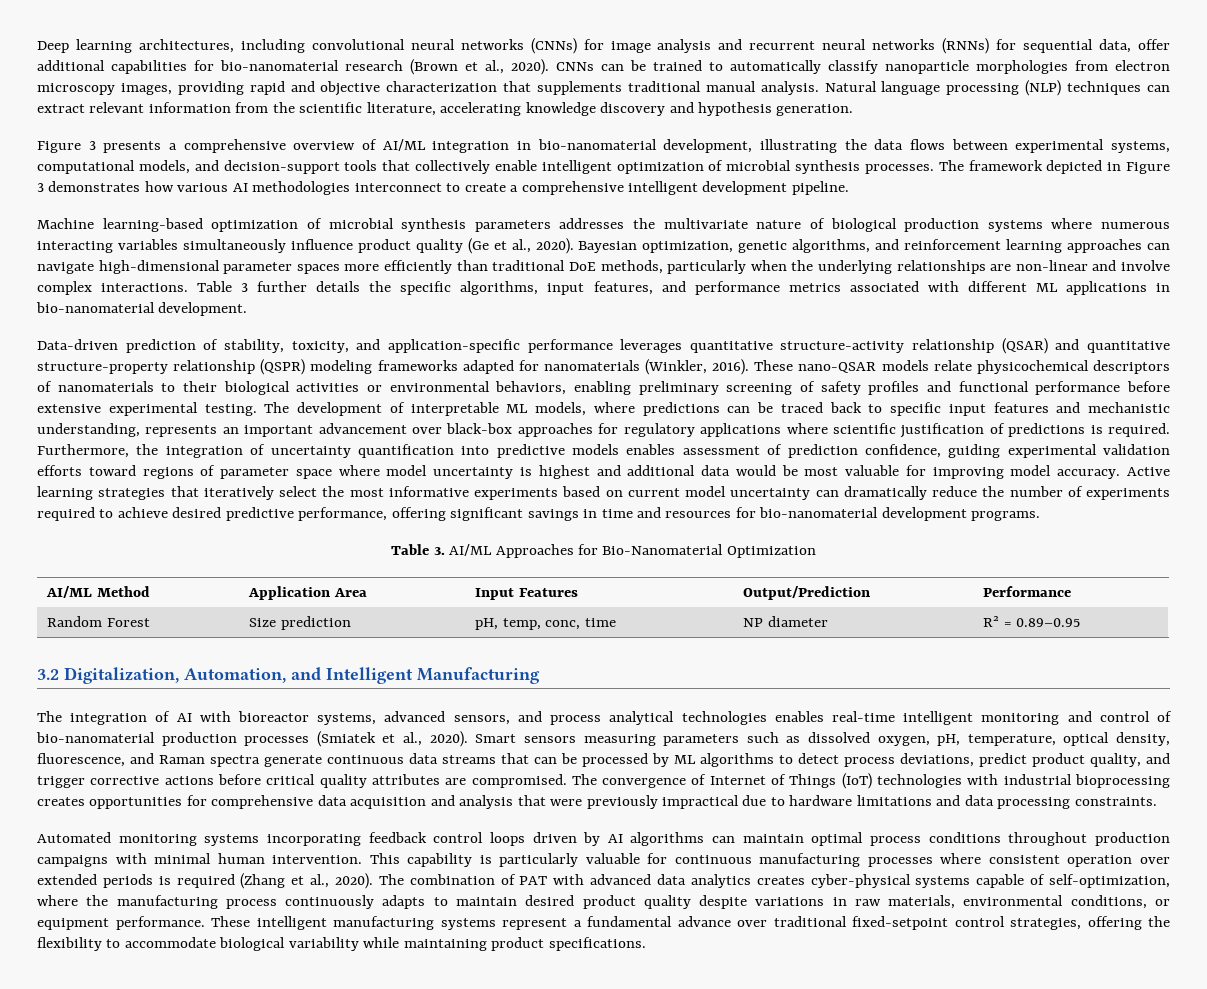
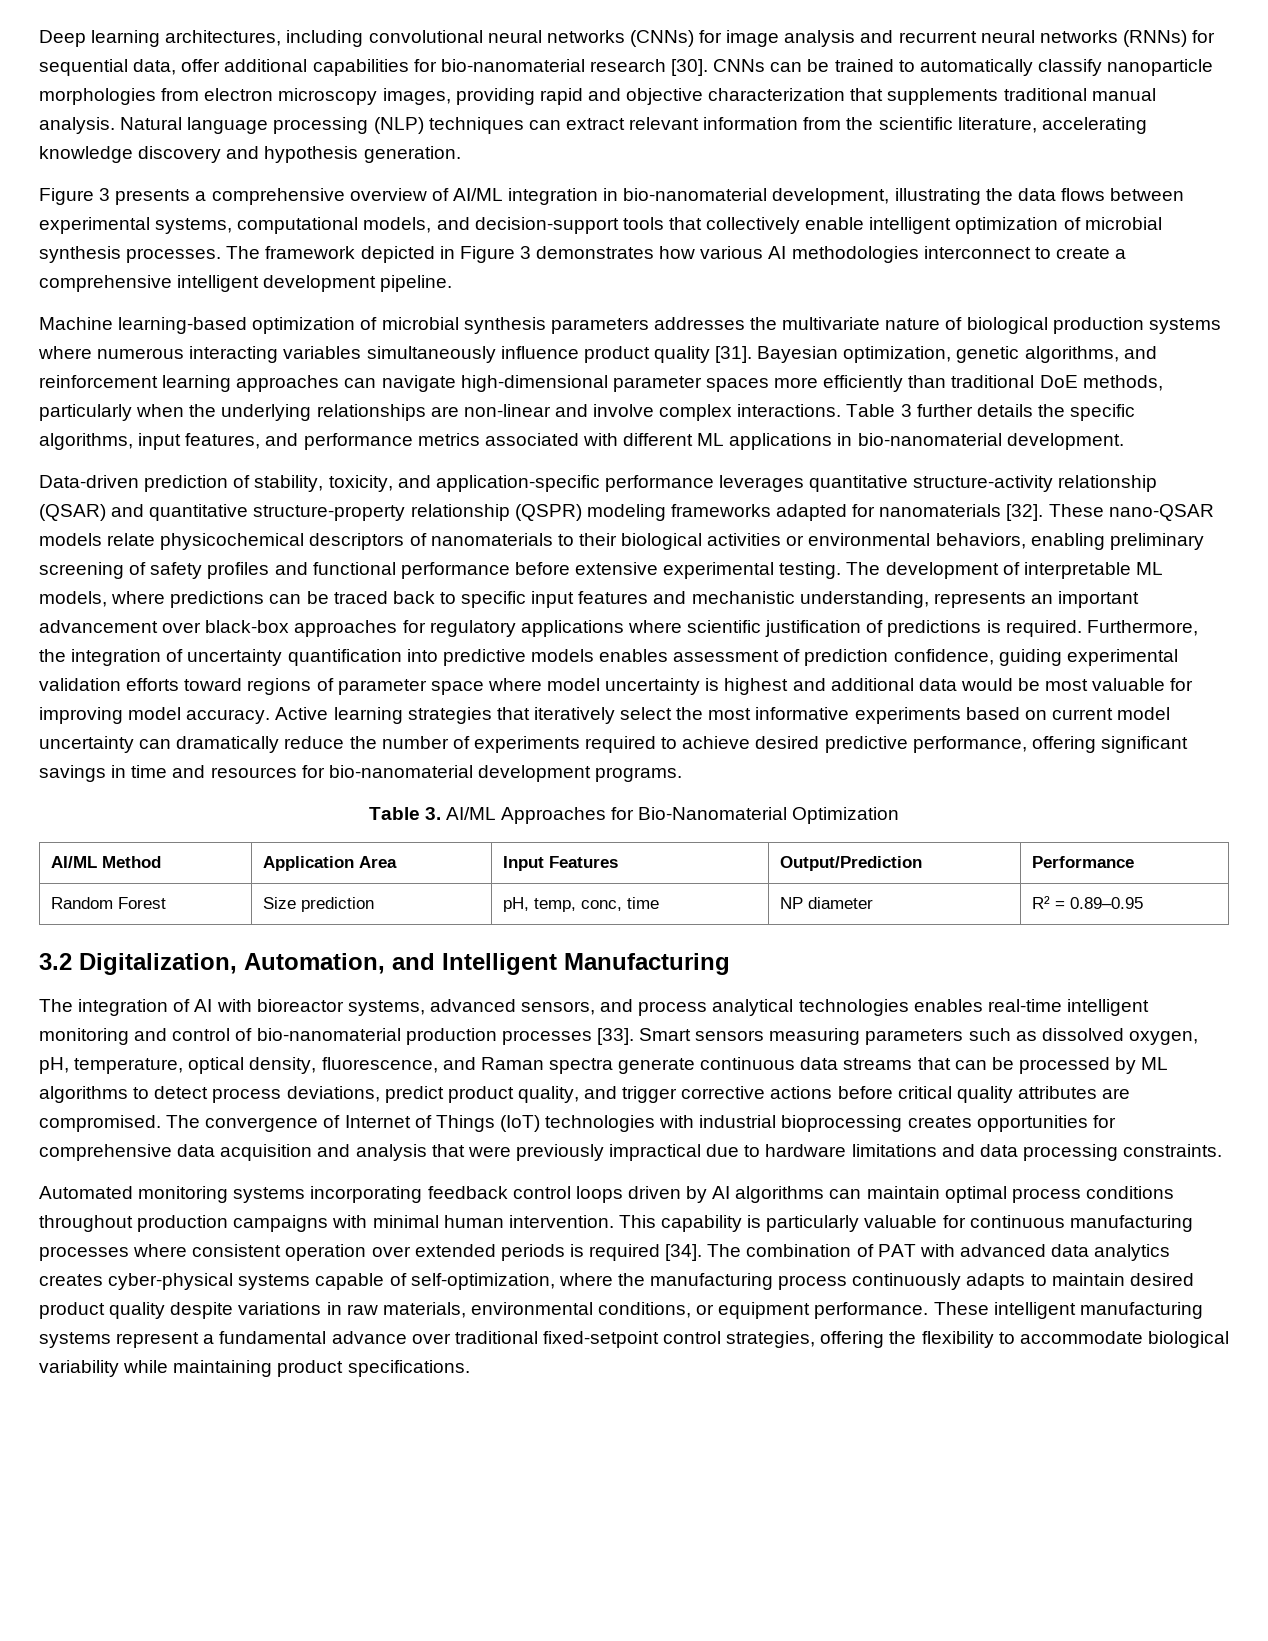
[410,59,549,75] (Brown et al., 2020). -> [671,59,709,76] [30].
[467,238,574,254] (Ge et al., 2020). -> [715,346,753,363] [31].
[645,359,750,375] (Winkler, 2016). -> [1006,504,1044,521] [32].
[316,731,468,747] (Smiatek et al., 2020). -> [596,1028,634,1045] [33].
[240,873,373,889] (Zhang et al., 2020). -> [665,1244,703,1261] [34].

